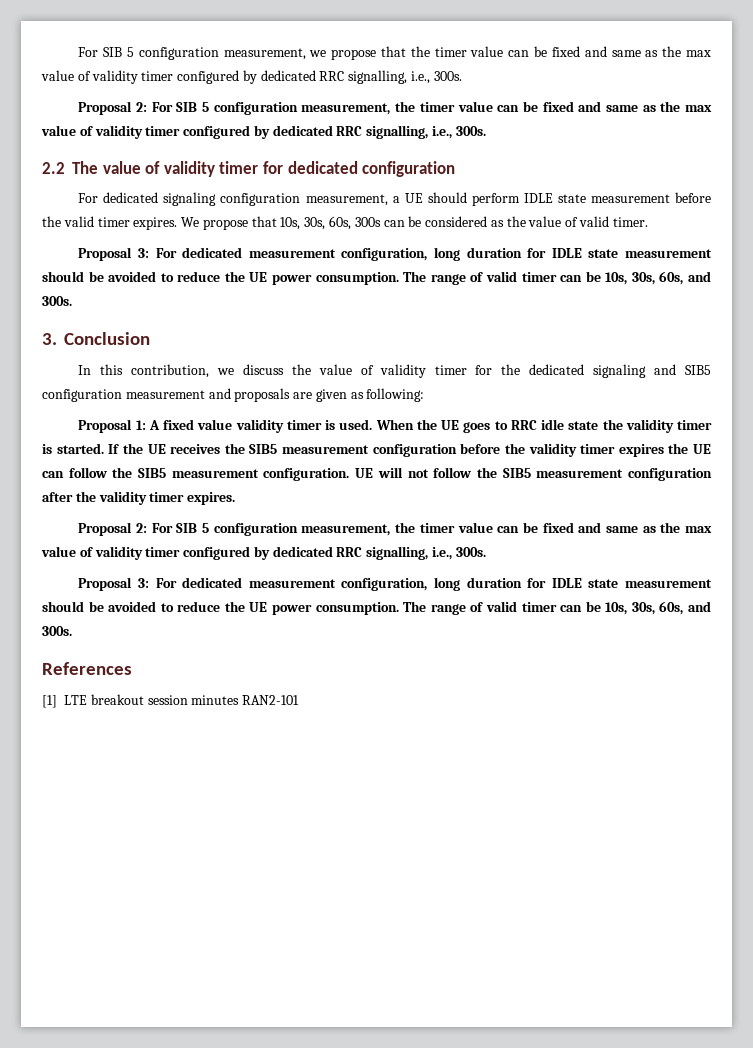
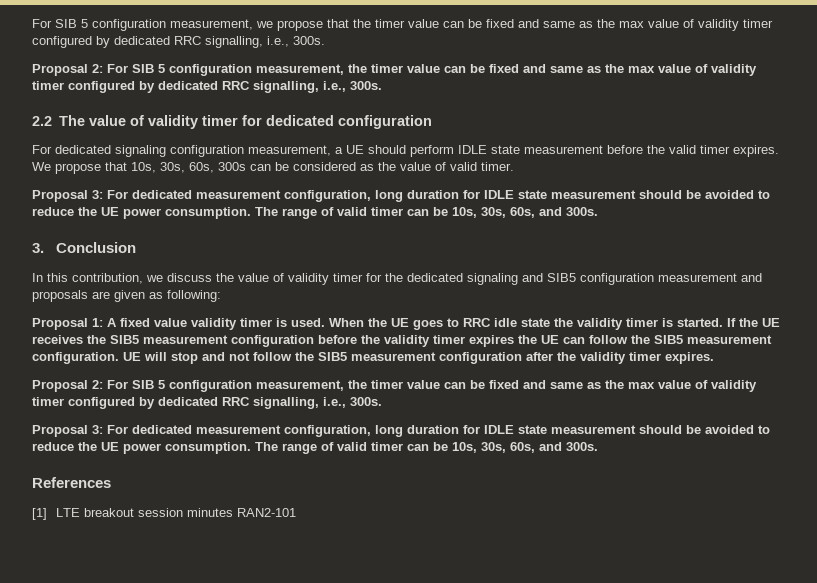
(403, 472) none -> [171,352,225,364] stop and

